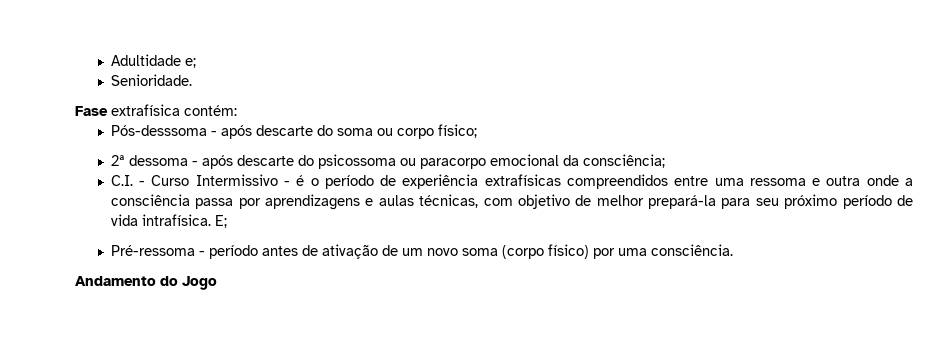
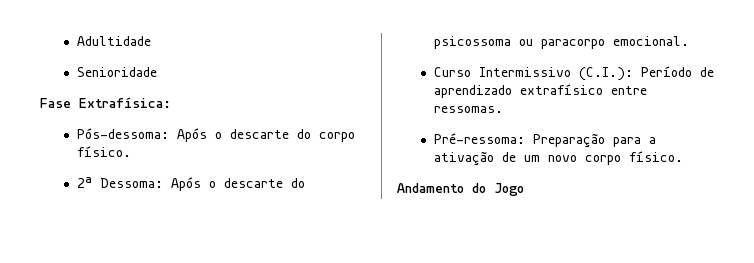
[184,58,196,68] [110,74,192,86] e; // Senioridade. -> [76,67,157,77] // Senioridade
[111,104,237,116] [110,124,477,139] [110,155,233,169] extrafísica contém: // Pós-desssoma - após descarte do soma ou corpo físico; // 2ª dessoma - após -> [79,97,171,108] [76,128,355,142] [76,146,131,157] [76,177,216,191] Extrafísica: // Pós-dessoma: Após o descarte do corpo físico. // 2ª Dessoma: Após o
[489,154,665,168] [110,174,913,189] [110,194,913,210] [110,214,227,228] [110,244,733,259] emocional da consciência; // C.I. - Curso Intermissivo - é o período de experiência extrafísicas compreendidos entre uma ressoma e outra onde a consciência passa por aprendizagens e aulas técnicas, com objetivo de melhor prepará-la para seu próximo período de vida intrafísica. E; // Pré-ressoma - período antes de ativação de um novo soma (corpo físico) por uma consciência. -> [612,36,689,46] [433,66,714,81] [433,84,647,98] [433,106,503,113] [433,133,656,148] [433,151,683,166] emocional. // Curso Intermissivo (C.I.): Período de aprendizado extrafísico entre ressomas. // Pré-ressoma: Preparação para a ativação de um novo corpo físico.

